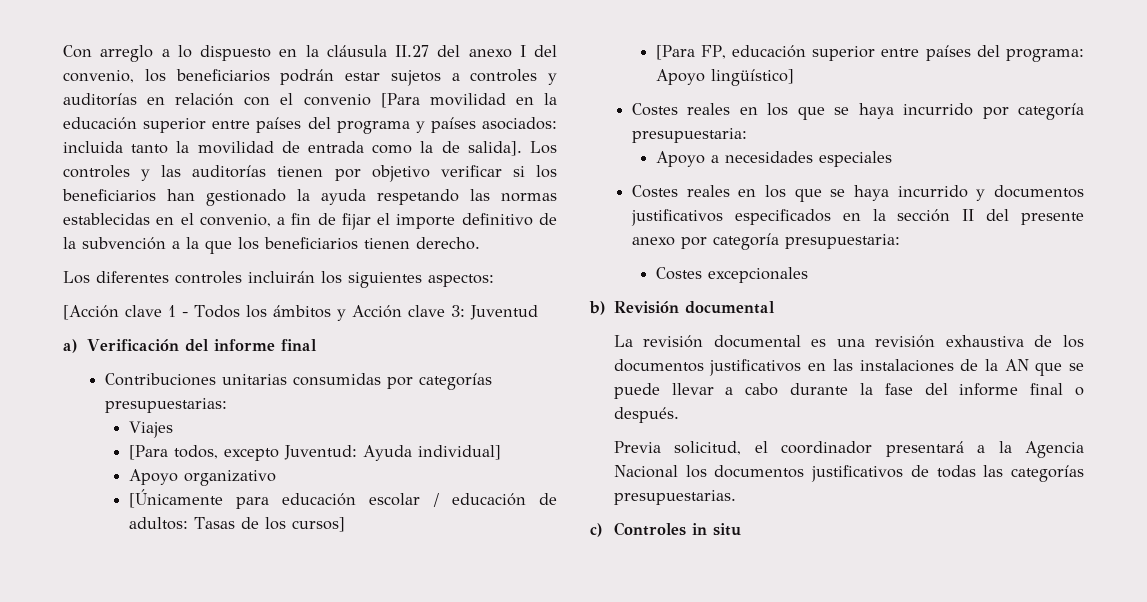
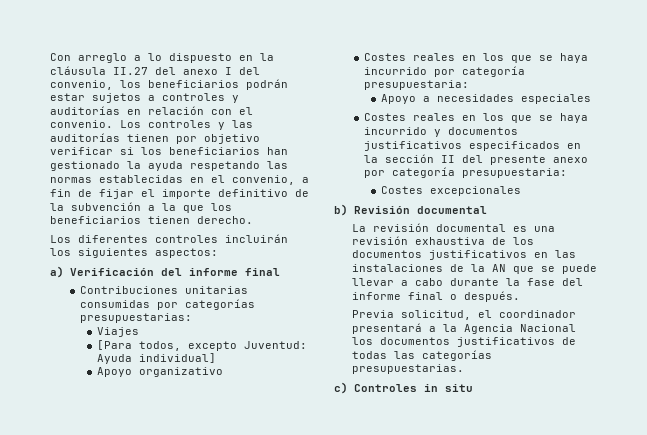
[303,93,557,108] [63,117,557,134] [63,141,522,156] convenio [Para movilidad en la educación superior entre países del programa y países asociados: incluida tanto la movilidad de entrada como la de salida]. -> [50,120,113,128] convenio.
[63,305,538,321] // [Acción clave 1 - Todos los ámbitos y Acción clave 3: Juventud -> (218, 253) none
[128,489,557,509] [128,517,345,532] [655,45,1084,62] [655,69,794,86] // [Únicamente para educación escolar / educación de adultos: Tasas de los cursos] // [Para FP, educación superior entre países del programa: Apoyo lingüístico] -> (224, 372) none

